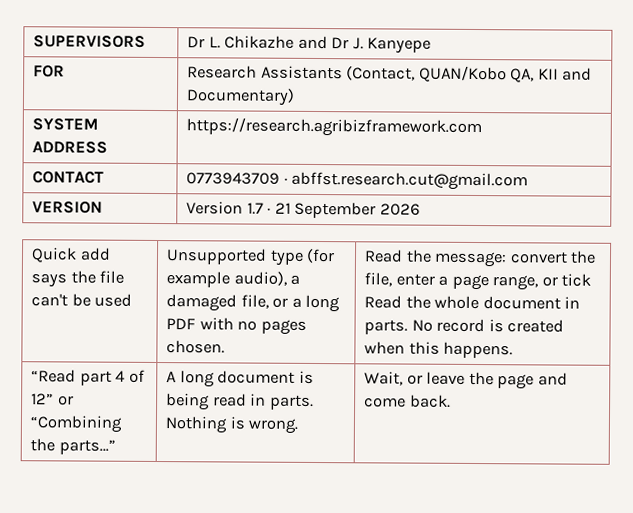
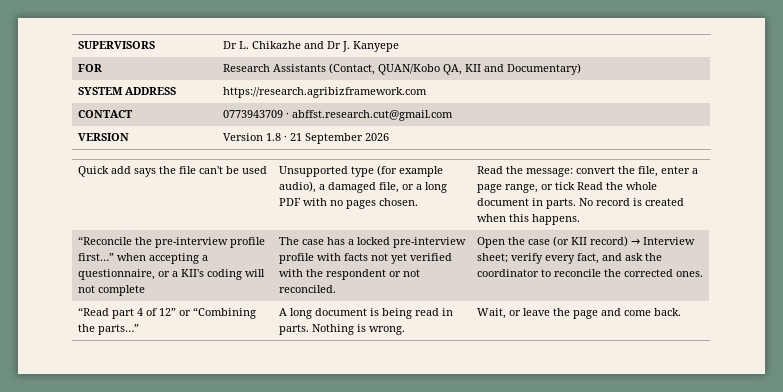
[246,202,264,215] 1.7 -> [265,133,281,141] 1.8
(514, 350) none -> [77,236,265,248] [77,253,208,264] [77,269,265,280] [77,285,145,296] [278,237,466,248] [278,253,452,264] [278,269,420,280] [278,285,336,293] [476,236,695,248] [476,253,662,264] [476,269,703,277] // “Reconcile the pre-interview profile first…” when accepting a questionnaire, or a KII's coding will not complete | The case has a locked pre-interview profile with facts not yet verified with the respondent or not reconciled. | Open the case (or KII record) → Interview sheet; verify every fact, and ask the coordinator to reconcile the corrected ones.

